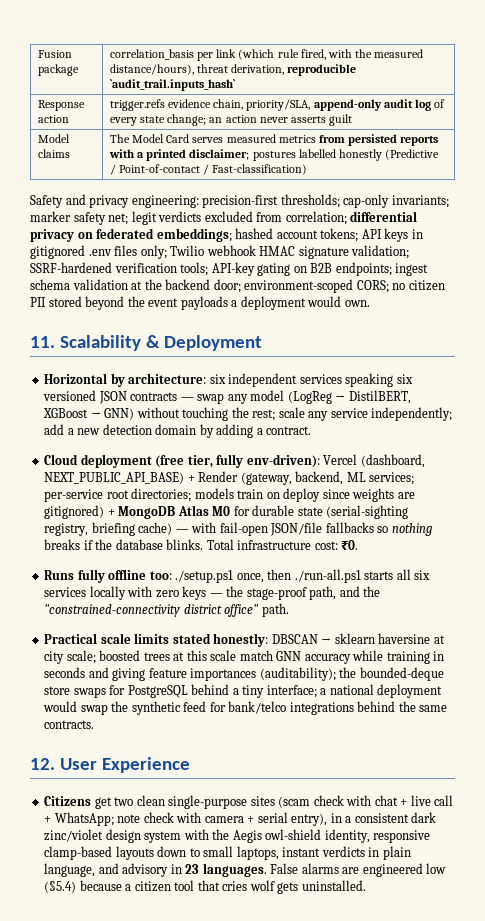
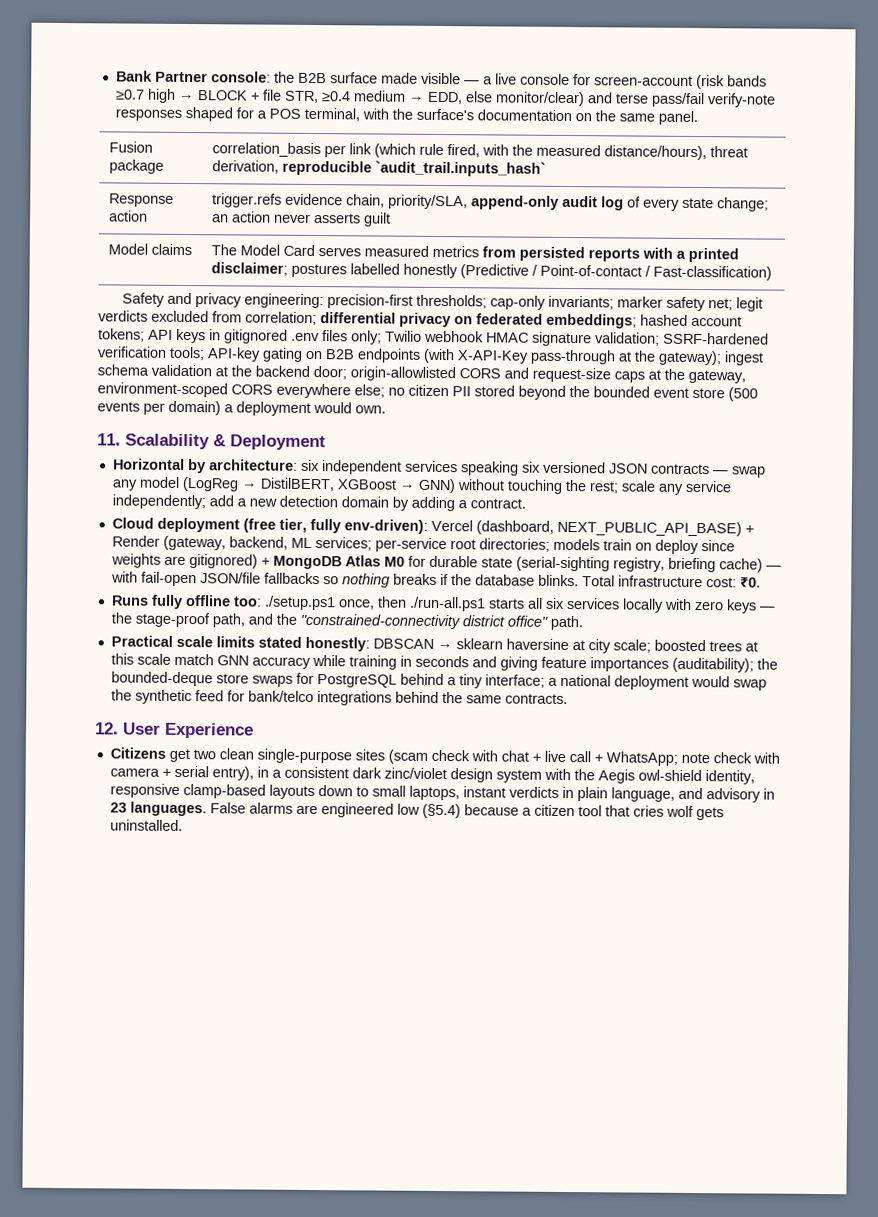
(38, 54) none -> [115,70,767,90] [114,88,776,108] [114,106,698,126] Bank Partner console: the B2B surface made visible — a live console for screen-account (risk bands ≥0.7 high → BLOCK + file STR, ≥0.4 medium → EDD, else monitor/clear) and terse pass/fail verify-note responses shaped for a POS terminal, with the surface's documentation on the same panel. //
[335,262,392,276] endpoints; -> [357,348,722,366] endpoints (with X-API-Key pass-through at the gateway);
[244,279,389,293] environment-scoped CORS; -> [350,366,746,384] [97,382,385,399] origin-allowlisted CORS and request-size caps at the gateway, environment-scoped CORS everywhere else;
[148,296,228,310] event payloads -> [593,386,758,402] [97,400,221,416] bounded event store (500 events per domain)

